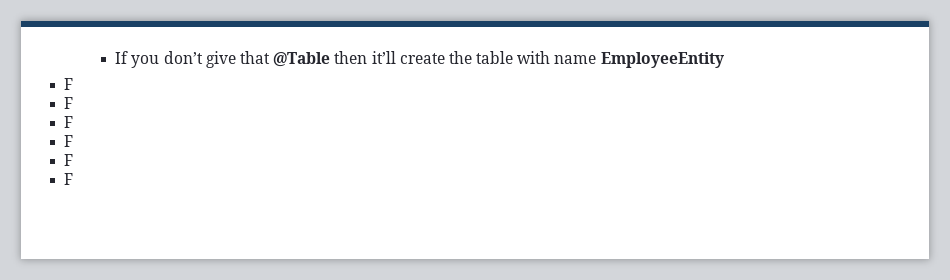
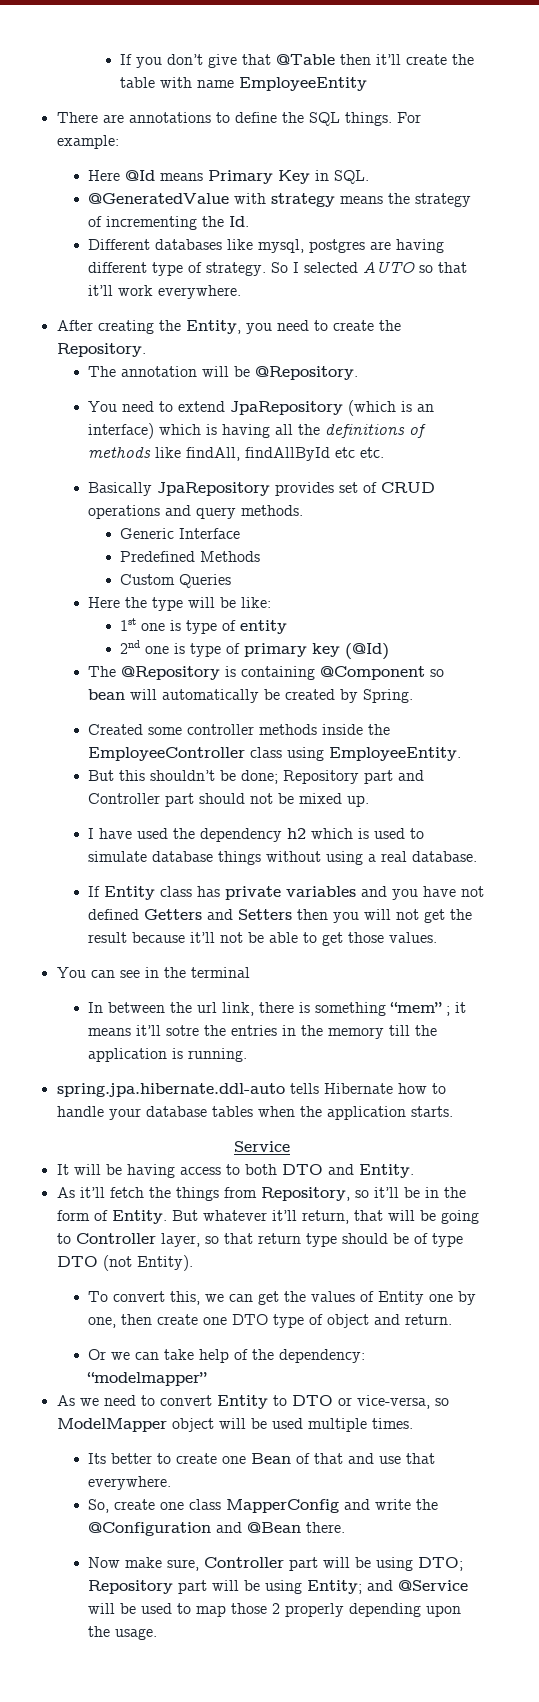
[64,78,74,90] [64,97,74,109] [64,116,74,128] [64,135,74,147] [64,154,74,166] [64,173,74,185] F // F // F // F // F // F -> [56,112,421,126] [56,135,119,149] [88,170,370,184] [88,193,472,207] [88,216,250,230] [88,239,445,253] [88,261,468,276] [88,285,242,299] [56,320,401,334] [56,343,146,357] [88,366,359,380] [88,400,435,416] [88,423,427,439] [88,447,385,461] [88,482,436,496] [88,505,304,519] [120,528,241,539] [120,551,261,562] [120,574,232,588] [88,597,272,611] [120,618,288,634] [120,640,390,660] [88,666,445,680] [88,689,414,703] [88,724,391,735] [88,747,462,761] [88,770,425,784] [88,793,370,807] [88,828,425,842] [88,851,478,865] [88,886,485,900] [88,909,473,923] [88,932,438,946] [56,967,250,978] [88,1002,467,1016] [88,1025,438,1039] [88,1048,248,1062] [56,1083,446,1097] [56,1106,453,1120] [234,1141,290,1152] [56,1164,414,1178] [56,1187,466,1201] [56,1210,479,1224] [56,1233,463,1247] [56,1255,193,1271] [88,1291,477,1305] [88,1314,453,1328] [88,1349,366,1363] [87,1372,208,1386] [56,1395,449,1409] [56,1418,413,1432] [88,1453,436,1464] [88,1476,172,1490] [88,1499,439,1513] [88,1522,346,1536] [88,1557,464,1571] [88,1580,469,1594] [88,1603,462,1617] [88,1626,158,1640] There are annotations to define the SQL things. For example: // Here @Id means Primary Key in SQL. // @GeneratedValue with strategy means the strategy of incrementing the Id. // Different databases like mysql, postgres are having different type of strategy. So I selected AUTO so that it’ll work everywhere. // After creating the Entity, you need to create the Repository. // The annotation will be @Repository. // You need to extend JpaRepository (which is an interface) which is having all the definitions of methods like findAll, findAllById etc etc. // Basically JpaRepository provides set of CRUD operations and query methods. // Generic Interface // Predefined Methods // Custom Queries // Here the type will be like: // 1st one is type of entity // 2nd one is type of primary key (@Id) // The @Repository is containing @Component so bean will automatically be created by Spring. // Created some controller methods inside the EmployeeController class using EmployeeEntity. // But this shouldn’t be done; Repository part and Controller part should not be mixed up. // I have used the dependency h2 which is used to simulate database things without using a real database. // If Entity class has private variables and you have not defined Getters and Setters then you will not get the result because it’ll not be able to get those values. // You can see in the terminal // In between the url link, there is something “mem” ; it means it’ll sotre the entries in the memory till the application is running. // spring.jpa.hibernate.ddl-auto tells Hibernate how to handle your database tables when the application starts. // Service // It will be having access to both DTO and Entity. // As it’ll fetch the things from Repository, so it’ll be in the form of Entity. But whatever it’ll return, that will be going to Controller layer, so that return type should be of type DTO (not Entity). // To convert this, we can get the values of Entity one by one, then create one DTO type of object and return. // Or we can take help of the dependency: “modelmapper” // As we need to convert Entity to DTO or vice-versa, so ModelMapper object will be used multiple times. // Its better to create one Bean of that and use that everywhere. // So, create one class MapperConfig and write the @Configuration and @Bean there. // Now make sure, Controller part will be using DTO; Repository part will be using Entity; and @Service will be used to map those 2 properly depending upon the usage.

